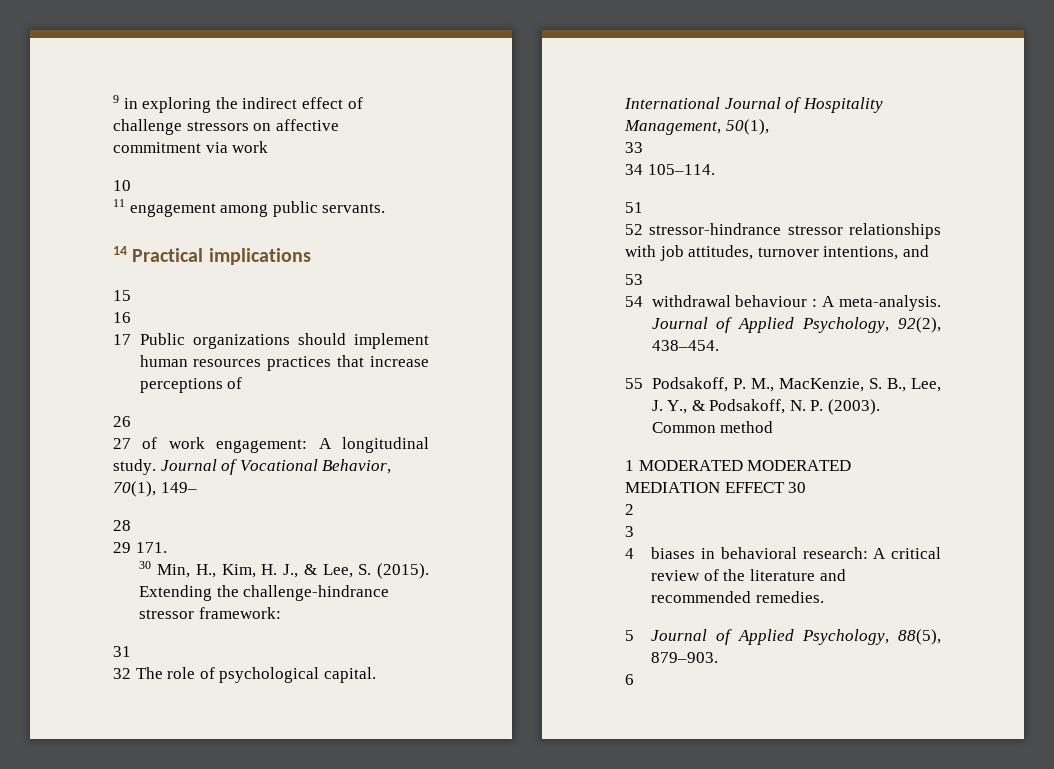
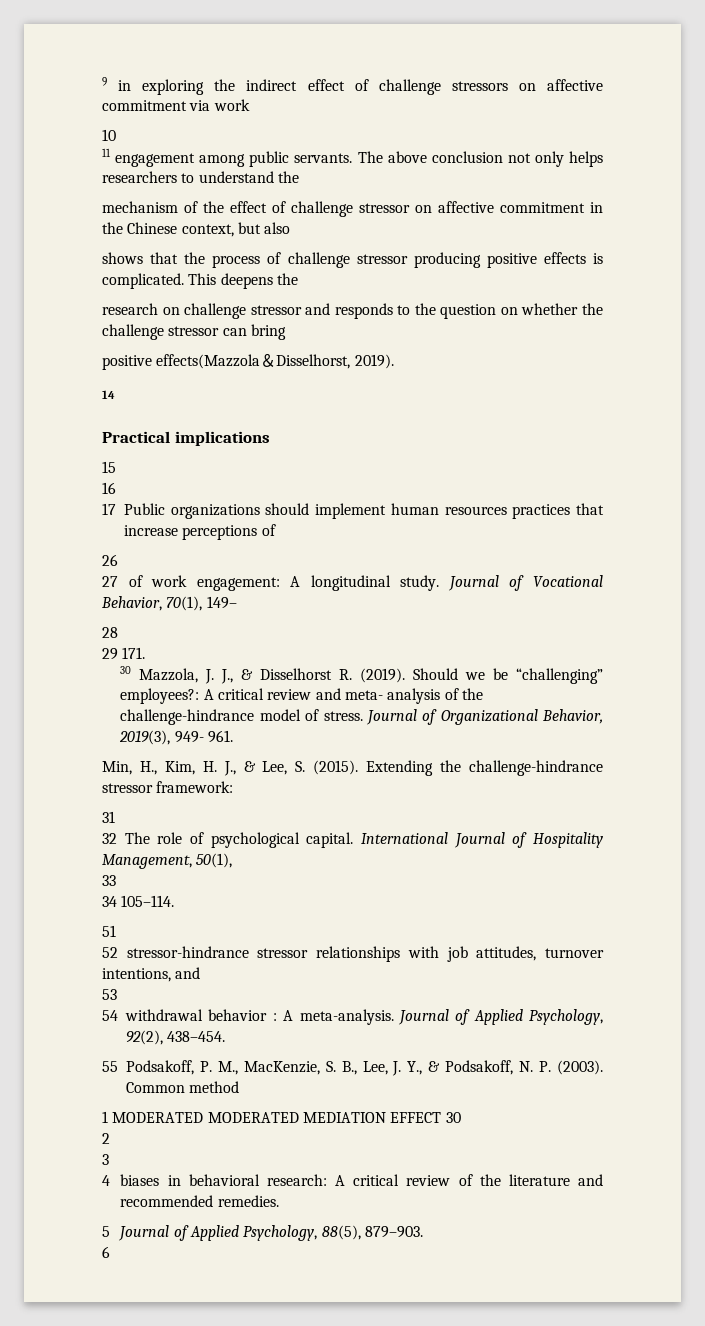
(386, 208) none -> [357,151,604,167] [102,171,299,183] [102,201,603,217] [102,222,291,237] [102,252,603,268] [102,273,298,289] [102,303,604,319] [102,324,286,340] [102,353,394,370] The above conclusion not only helps researchers to understand the // mechanism of the effect of challenge stressor on affective commitment in the Chinese context, but also // shows that the process of challenge stressor producing positive effects is complicated. This deepens the // research on challenge stressor and responds to the question on whether the challenge stressor can bring // positive effects(Mazzola＆Disselhorst, 2019).
(127, 250) none -> (115, 394) //
(152, 565) none -> [139,668,603,684] [120,688,483,704] [120,709,603,725] [119,730,234,745] Mazzola, J. J., & Disselhorst R. (2019). Should we be “challenging” employees?: A critical review and meta- analysis of the challenge-hindrance model of stress. Journal of Organizational Behavior, 2019(3), 949- 961. //
[735,295,808,307] behaviour -> [208,1009,268,1021] behavior

